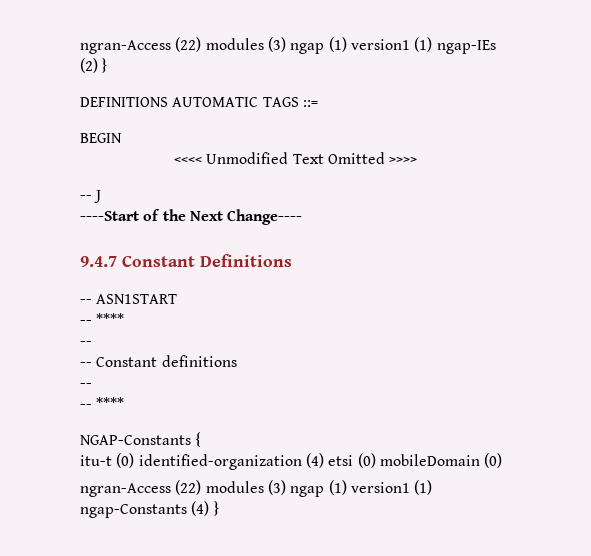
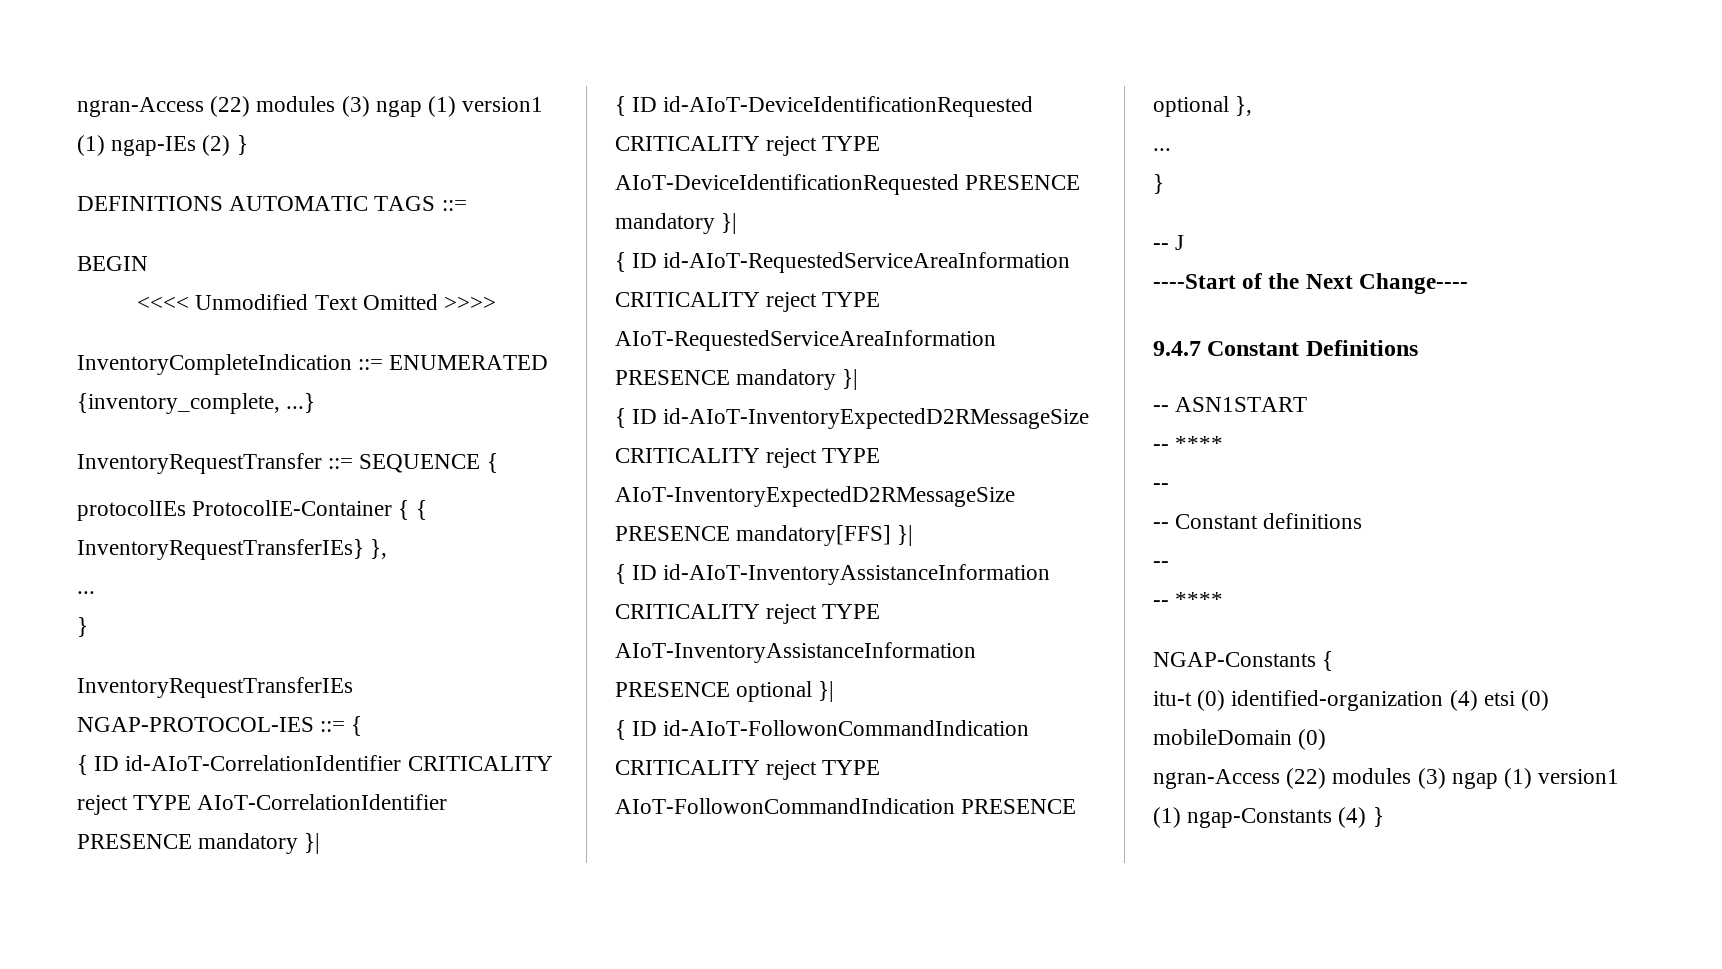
(418, 160) none -> [77,354,549,375] [77,393,316,414] [77,453,498,474] [77,500,427,521] [77,539,388,560] [77,591,95,594] [77,617,88,637] [77,677,353,698] [77,716,363,736] [77,755,553,775] [77,794,448,815] [77,833,321,854] [615,96,1034,117] [615,136,881,156] [615,174,1081,195] [615,213,738,234] [615,252,1071,273] [615,292,881,312] [615,330,996,351] [615,369,859,390] [615,408,1090,429] [615,448,881,468] [615,486,1015,507] [615,525,914,546] [615,564,1051,585] [615,604,881,624] [615,642,976,663] [615,681,835,702] [615,720,1030,740] [615,760,881,780] [615,798,1077,814] [1153,96,1253,117] [1153,148,1171,151] [1153,174,1164,194] // InventoryCompleteIndication ::= ENUMERATED {inventory_complete, ...} // InventoryRequestTransfer ::= SEQUENCE { // protocolIEs ProtocolIE-Container { { InventoryRequestTransferIEs} }, // ... // } // InventoryRequestTransferIEs NGAP-PROTOCOL-IES ::= { // { ID id-AIoT-CorrelationIdentifier CRITICALITY reject TYPE AIoT-CorrelationIdentifier PRESENCE mandatory }| // { ID id-AIoT-DeviceIdentificationRequested CRITICALITY reject TYPE AIoT-DeviceIdentificationRequested PRESENCE mandatory }| // { ID id-AIoT-RequestedServiceAreaInformation CRITICALITY reject TYPE AIoT-RequestedServiceAreaInformation PRESENCE mandatory }| // { ID id-AIoT-InventoryExpectedD2RMessageSize CRITICALITY reject TYPE AIoT-InventoryExpectedD2RMessageSize PRESENCE mandatory[FFS] }| // { ID id-AIoT-InventoryAssistanceInformation CRITICALITY reject TYPE AIoT-InventoryAssistanceInformation PRESENCE optional }| // { ID id-AIoT-FollowonCommandIndication CRITICALITY reject TYPE AIoT-FollowonCommandIndication PRESENCE optional }, // ... // }

